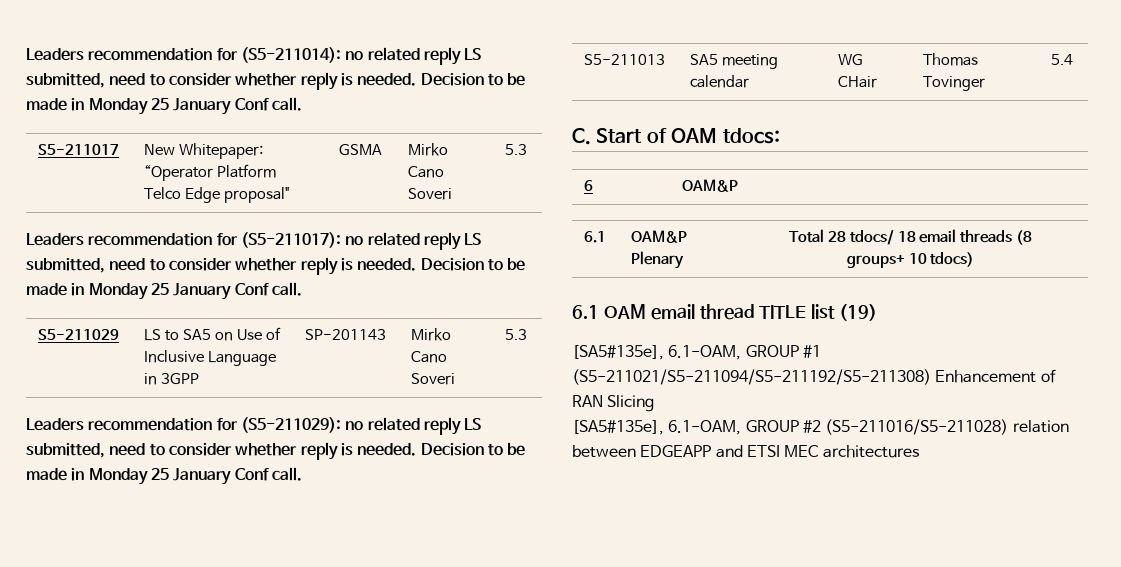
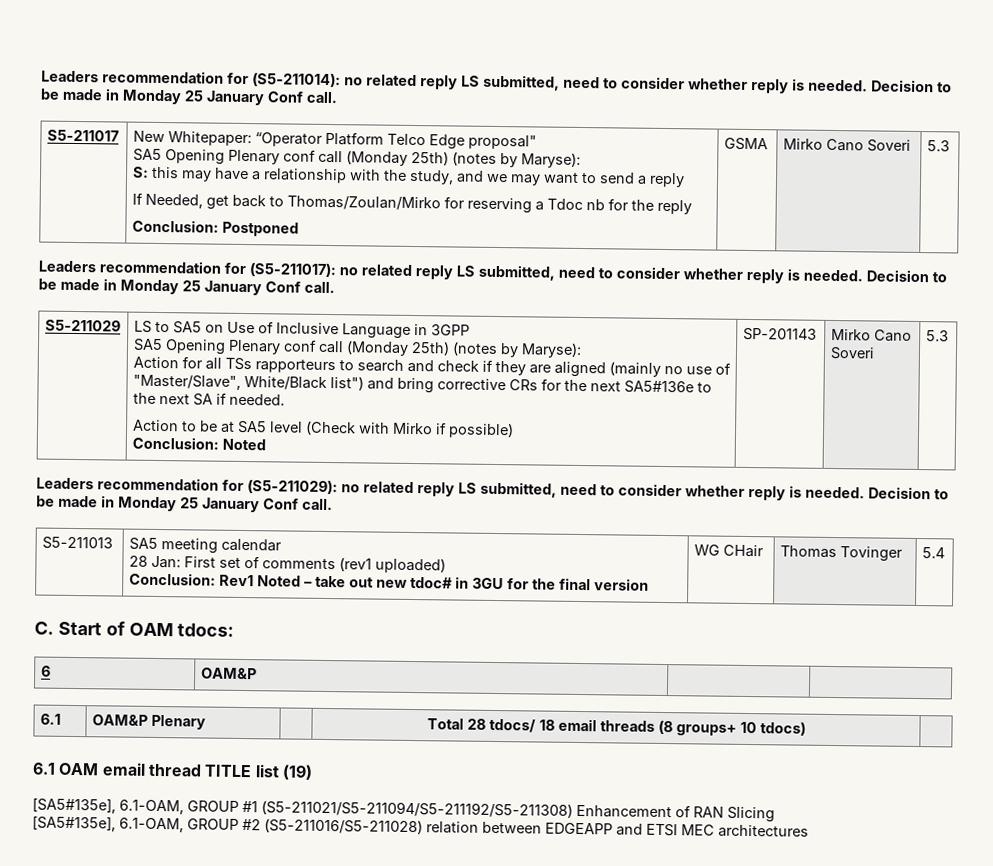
(290, 195) none -> [132,148,581,168] [132,166,685,188] [131,192,692,215] [131,219,299,237] // SA5 Opening Plenary conf call (Monday 25th) (notes by Maryse): // S: this may have a relationship with the study, and we may want to send a reply // If Needed, get back to Thomas/Zoulan/Mirko for reserving a Tdoc nb for the reply // Conclusion: Postponed
(200, 379) none -> [132,338,582,358] [132,356,731,378] [132,374,712,394] [132,392,285,406] [132,419,514,439] [131,436,266,451] // SA5 Opening Plenary conf call (Monday 25th) (notes by Maryse): // Action for all TSs rapporteurs to search and check if they are aligned (mainly no use of "Master/Slave", White/Black list") and bring corrective CRs for the next SA5#136e to the next SA if needed. // Action to be at SA5 level (Check with Mirko if possible) // Conclusion: Noted
(750, 81) none -> [128,555,446,574] [128,572,649,591] // 28 Jan: First set of comments (rev1 uploaded) // Conclusion: Rev1 Noted – take out new tdoc# in 3GU for the final version

